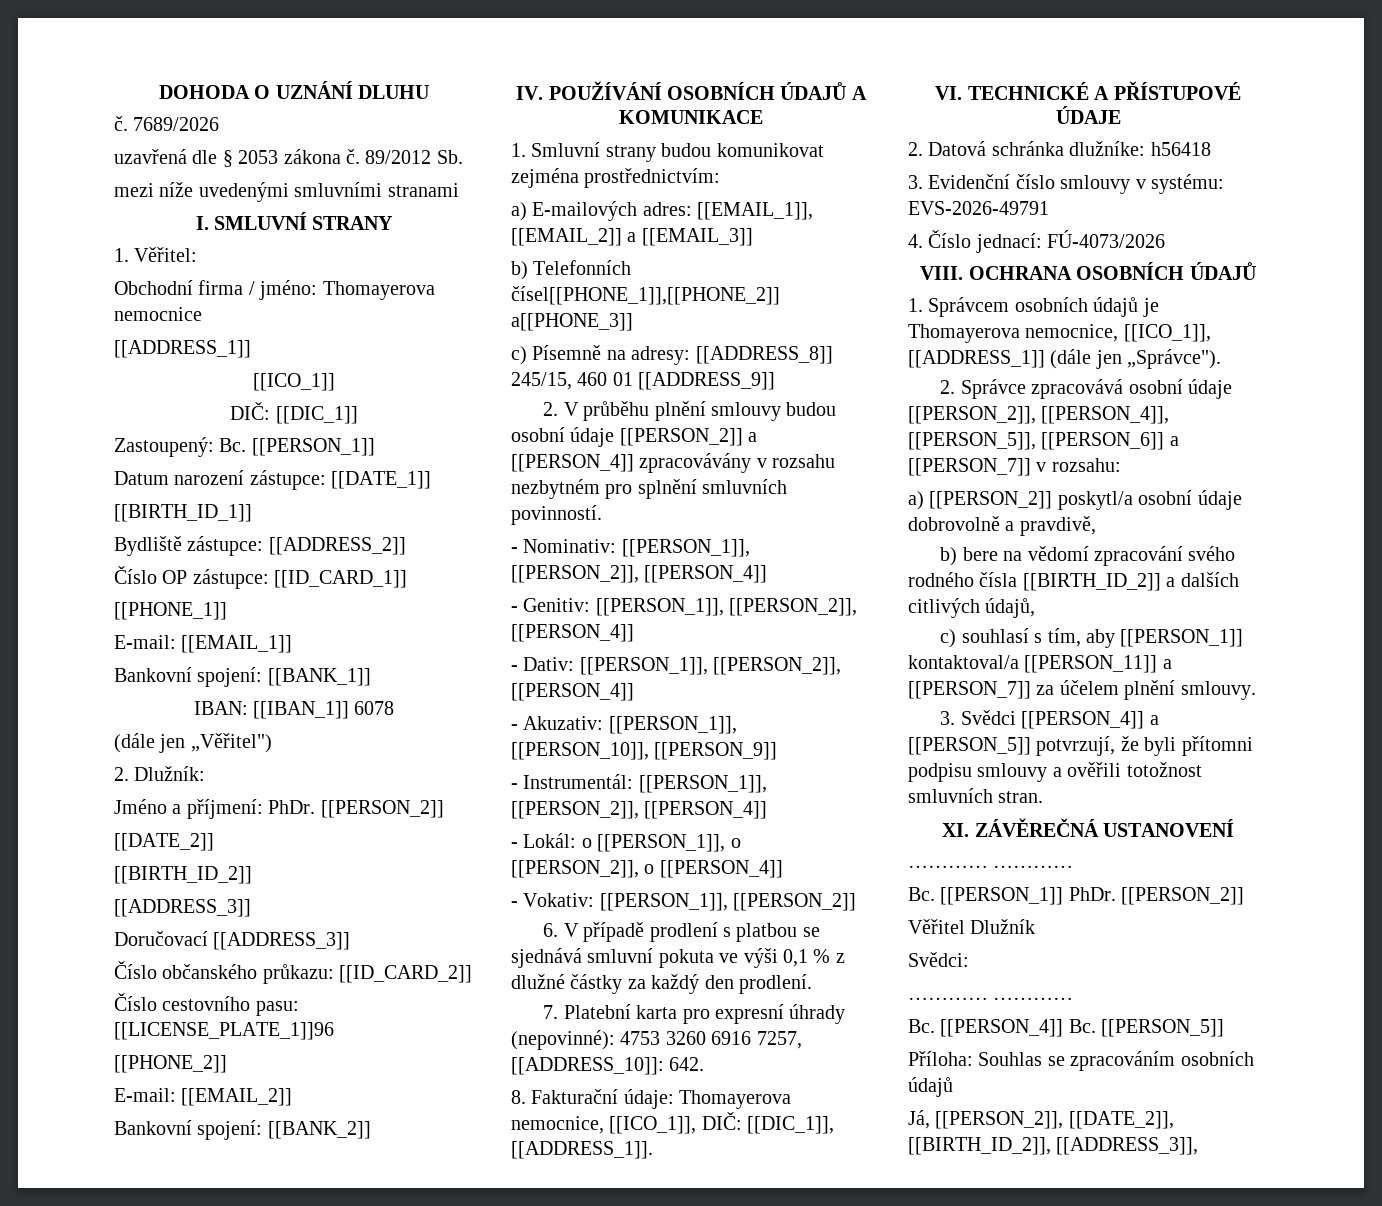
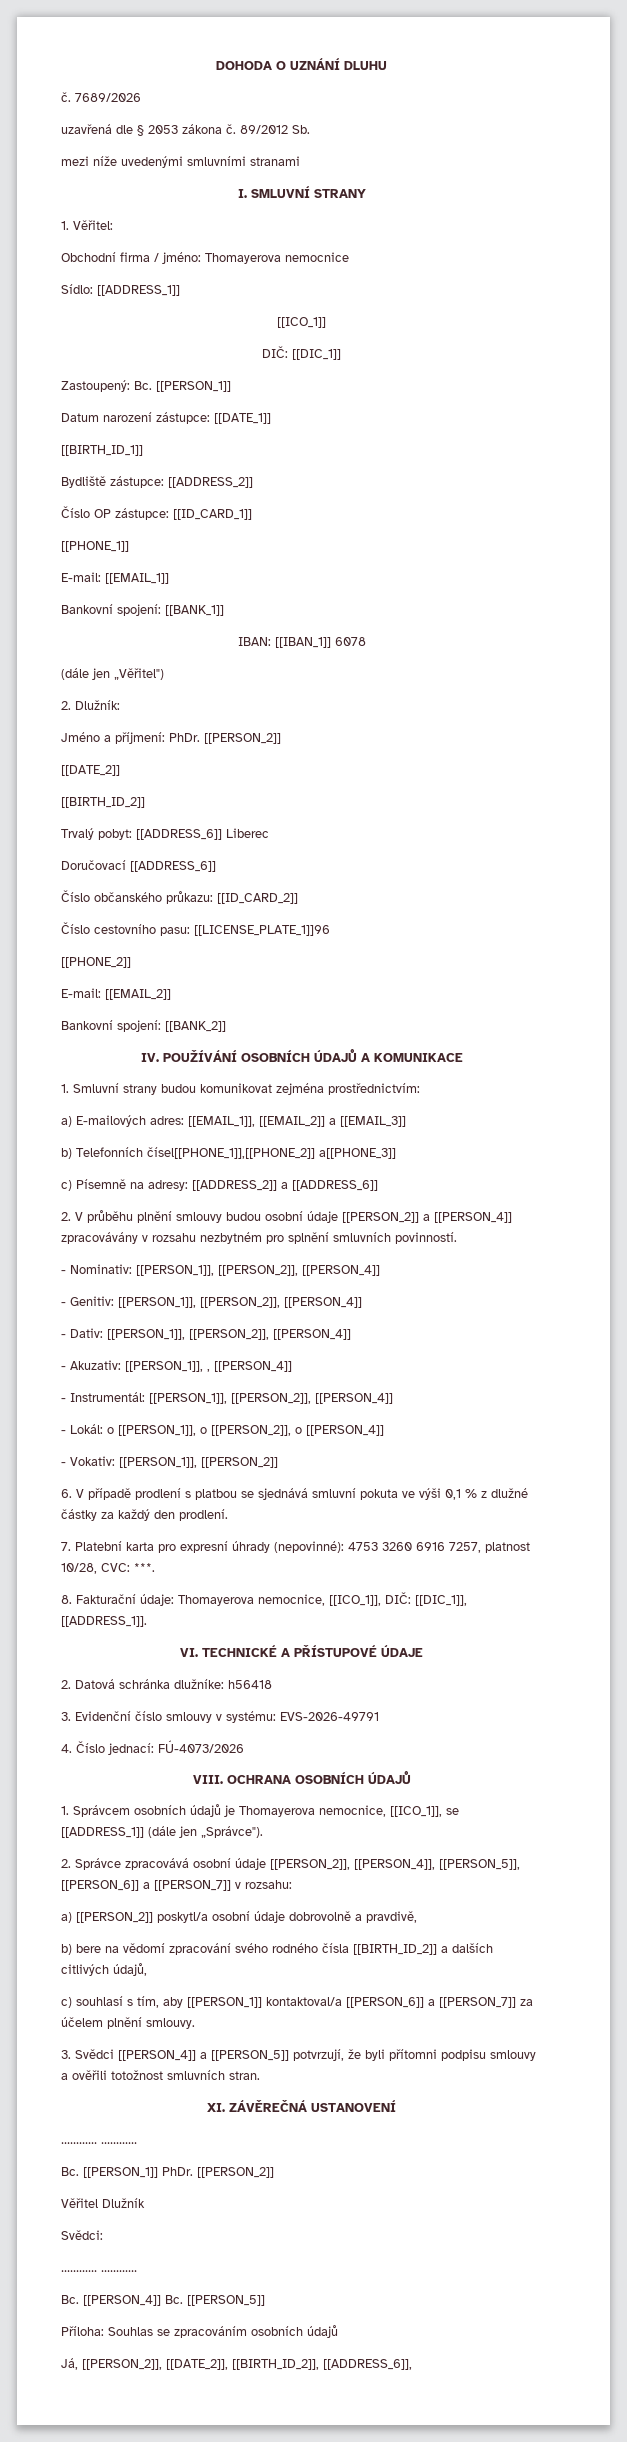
(202, 314) none -> [61,284,93,294] Sídlo:
[114,899,251,917] [[ADDRESS_3]] -> [61,828,269,840] Trvalý pobyt: [[ADDRESS_6]] Liberec
[213,932,351,950] [[ADDRESS_3]] -> [130,861,216,872] [[ADDRESS_6]]
[695,346,833,364] [511,372,776,390] [[ADDRESS_8]] 245/15, 460 01 [[ADDRESS_9]] -> [192,1180,378,1191] [[ADDRESS_2]] a [[ADDRESS_6]]
[511,742,778,760] [[PERSON_10]], [[PERSON_9]] -> [207,1361,292,1372] , [[PERSON_4]]
[511,1057,705,1075] [[ADDRESS_10]]: 642. -> [485,1542,530,1553] [61,1563,155,1574] platnost 10/28, CVC: ***.
(1211, 333) none -> [446,1808,459,1815] se
[1024,655,1158,673] [[PERSON_11]] -> [346,1997,424,2008] [[PERSON_6]]
[1056,1137,1199,1155] [[ADDRESS_3]], -> [323,2359,412,2370] [[ADDRESS_6]],

